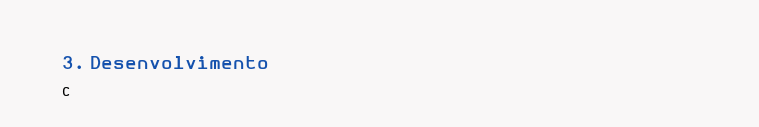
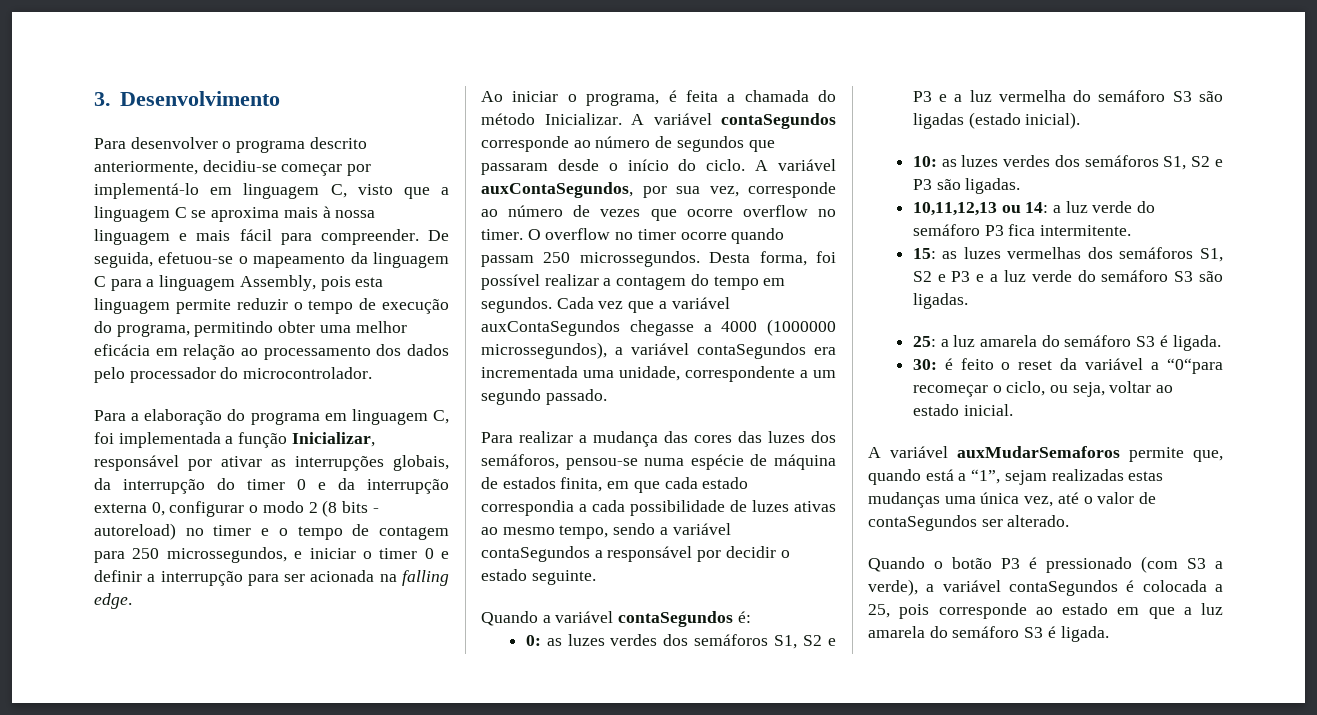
[62,87,70,96] C -> [94,137,367,153] [94,160,372,176] [94,183,449,199] [94,206,376,222] [94,229,449,245] [94,252,449,268] [94,275,384,291] [94,298,449,314] [94,321,407,337] [94,344,449,360] [94,367,373,383] [94,409,449,425] [94,432,375,448] [94,455,449,471] [94,478,449,494] [94,500,379,517] [94,523,450,540] [94,547,449,563] [94,570,449,586] [94,593,132,609] [481,90,836,106] [481,113,836,129] [481,136,775,152] [481,159,836,175] [481,182,836,198] [481,205,836,221] [481,228,785,244] [481,251,836,267] [481,274,786,290] [481,297,730,313] [481,319,836,336] [481,342,836,359] [481,366,836,382] [481,389,607,405] [481,431,836,447] [481,454,836,470] [481,477,749,493] [481,500,836,516] [481,523,731,539] [481,546,790,562] [481,569,596,585] [481,611,751,627] [525,634,836,649] [912,90,1223,102] [912,112,1081,129] [912,155,1223,170] [912,178,1021,194] [912,201,1156,216] [912,224,1131,236] [912,247,1223,262] [912,270,1223,282] [912,293,968,309] [912,335,1221,351] [912,358,1223,374] [912,381,1174,397] [912,404,1013,416] [868,446,1223,462] [868,469,1164,485] [868,492,1157,508] [868,515,1070,531] [868,556,1223,573] [868,579,1223,596] [868,603,1223,619] [868,626,1109,642] Para desenvolver o programa descrito anteriormente, decidiu-se começar por implementá-lo em linguagem C, visto que a linguagem C se aproxima mais à nossa linguagem e mais fácil para compreender. De seguida, efetuou-se o mapeamento da linguagem C para a linguagem Assembly, pois esta linguagem permite reduzir o tempo de execução do programa, permitindo obter uma melhor eficácia em relação ao processamento dos dados pelo processador do microcontrolador. // Para a elaboração do programa em linguagem C, foi implementada a função Inicializar, responsável por ativar as interrupções globais, da interrupção do timer 0 e da interrupção externa 0, configurar o modo 2 (8 bits - autoreload) no timer e o tempo de contagem para 250 microssegundos, e iniciar o timer 0 e definir a interrupção para ser acionada na falling edge. // Ao iniciar o programa, é feita a chamada do método Inicializar. A variável contaSegundos corresponde ao número de segundos que passaram desde o início do ciclo. A variável auxContaSegundos, por sua vez, corresponde ao número de vezes que ocorre overflow no timer. O overflow no timer ocorre quando passam 250 microssegundos. Desta forma, foi possível realizar a contagem do tempo em segundos. Cada vez que a variável auxContaSegundos chegasse a 4000 (1000000 microssegundos), a variável contaSegundos era incrementada uma unidade, correspondente a um segundo passado. // Para realizar a mudança das cores das luzes dos semáforos, pensou-se numa espécie de máquina de estados finita, em que cada estado correspondia a cada possibilidade de luzes ativas ao mesmo tempo, sendo a variável contaSegundos a responsável por decidir o estado seguinte. // Quando a variável contaSegundos é: // 0: as luzes verdes dos semáforos S1, S2 e P3 e a luz vermelha do semáforo S3 são ligadas (estado inicial). // 10: as luzes verdes dos semáforos S1, S2 e P3 são ligadas. // 10,11,12,13 ou 14: a luz verde do semáforo P3 fica intermitente. // 15: as luzes vermelhas dos semáforos S1, S2 e P3 e a luz verde do semáforo S3 são ligadas. // 25: a luz amarela do semáforo S3 é ligada. // 30: é feito o reset da variável a “0“para recomeçar o ciclo, ou seja, voltar ao estado inicial. // A variável auxMudarSemaforos permite que, quando está a “1”, sejam realizadas estas mudanças uma única vez, até o valor de contaSegundos ser alterado. // Quando o botão P3 é pressionado (com S3 a verde), a variável contaSegundos é colocada a 25, pois corresponde ao estado em que a luz amarela do semáforo S3 é ligada.

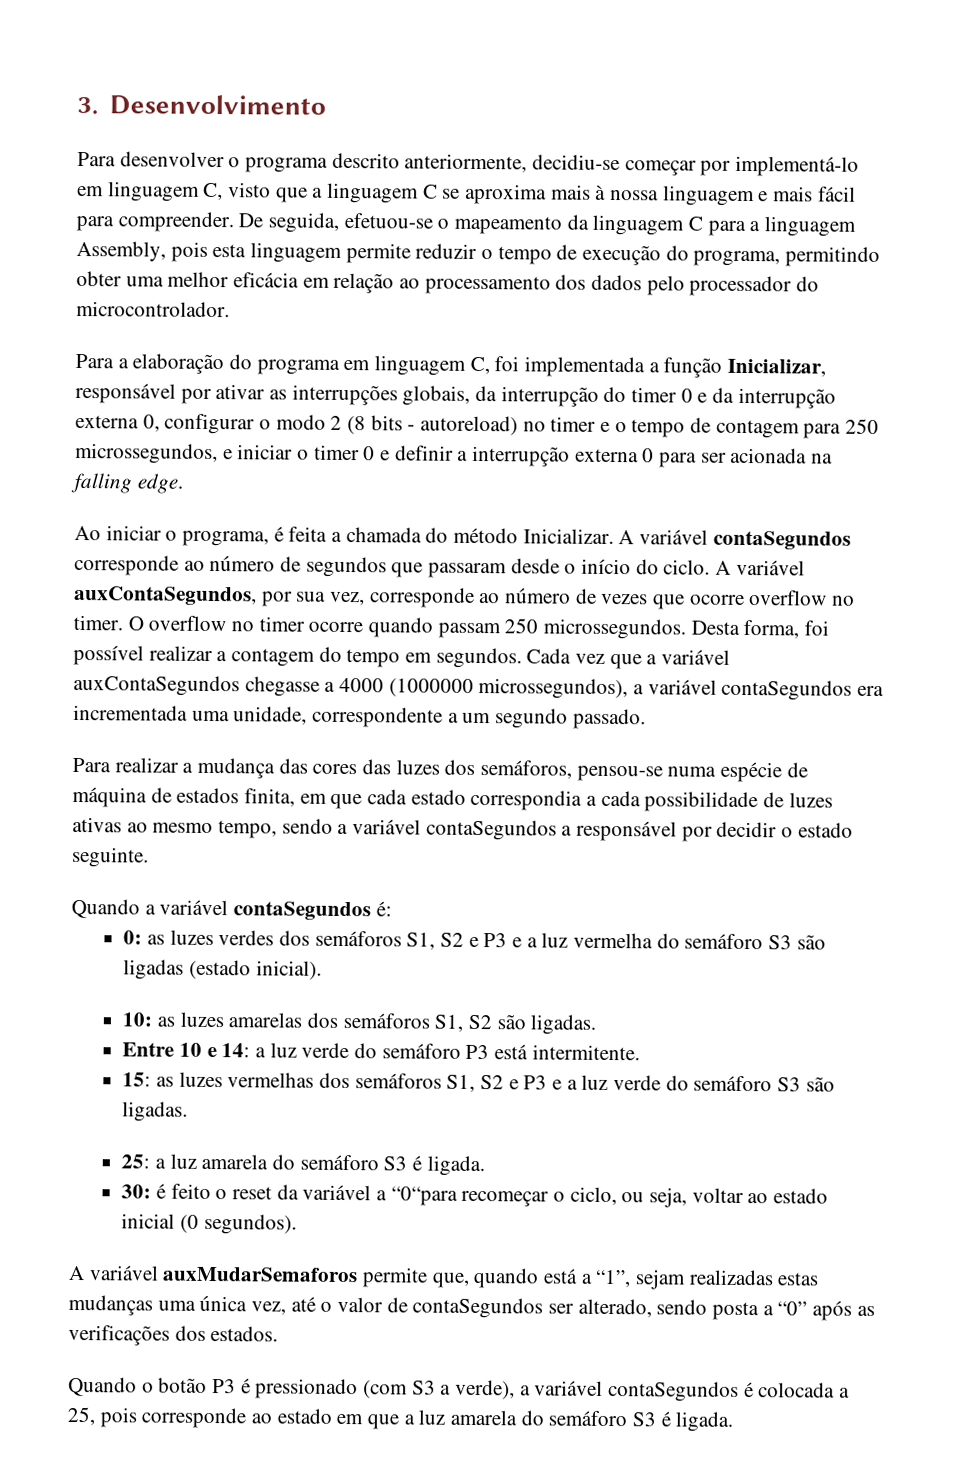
(243, 578) none -> [574,448,655,463] externa 0
[1003,155,1223,170] [912,178,1021,194] [912,202,1021,216] verdes dos semáforos S1, S2 e P3 são ligadas. // 10,11,12,13 ou -> [228,1012,597,1035] [122,1042,217,1058] amarelas dos semáforos S1, S2 são ligadas. // Entre 10 e
[1008,224,1036,236] fica -> [493,1044,528,1060] está
[963,404,1013,416] inicial. -> [121,1213,297,1235] inicial (0 segundos).
[1007,515,1070,527] alterado. -> [577,1298,875,1321] [68,1324,279,1346] alterado, sendo posta a “0” após as verificações dos estados.

